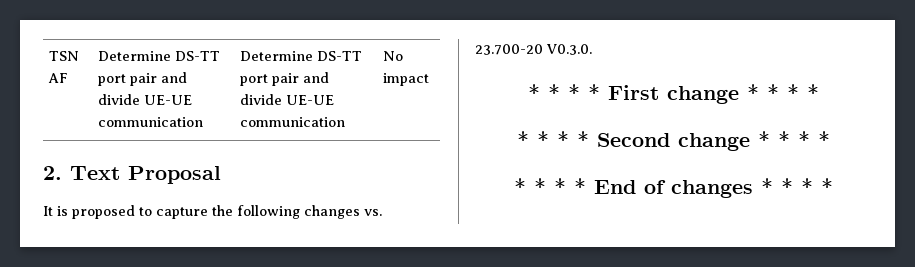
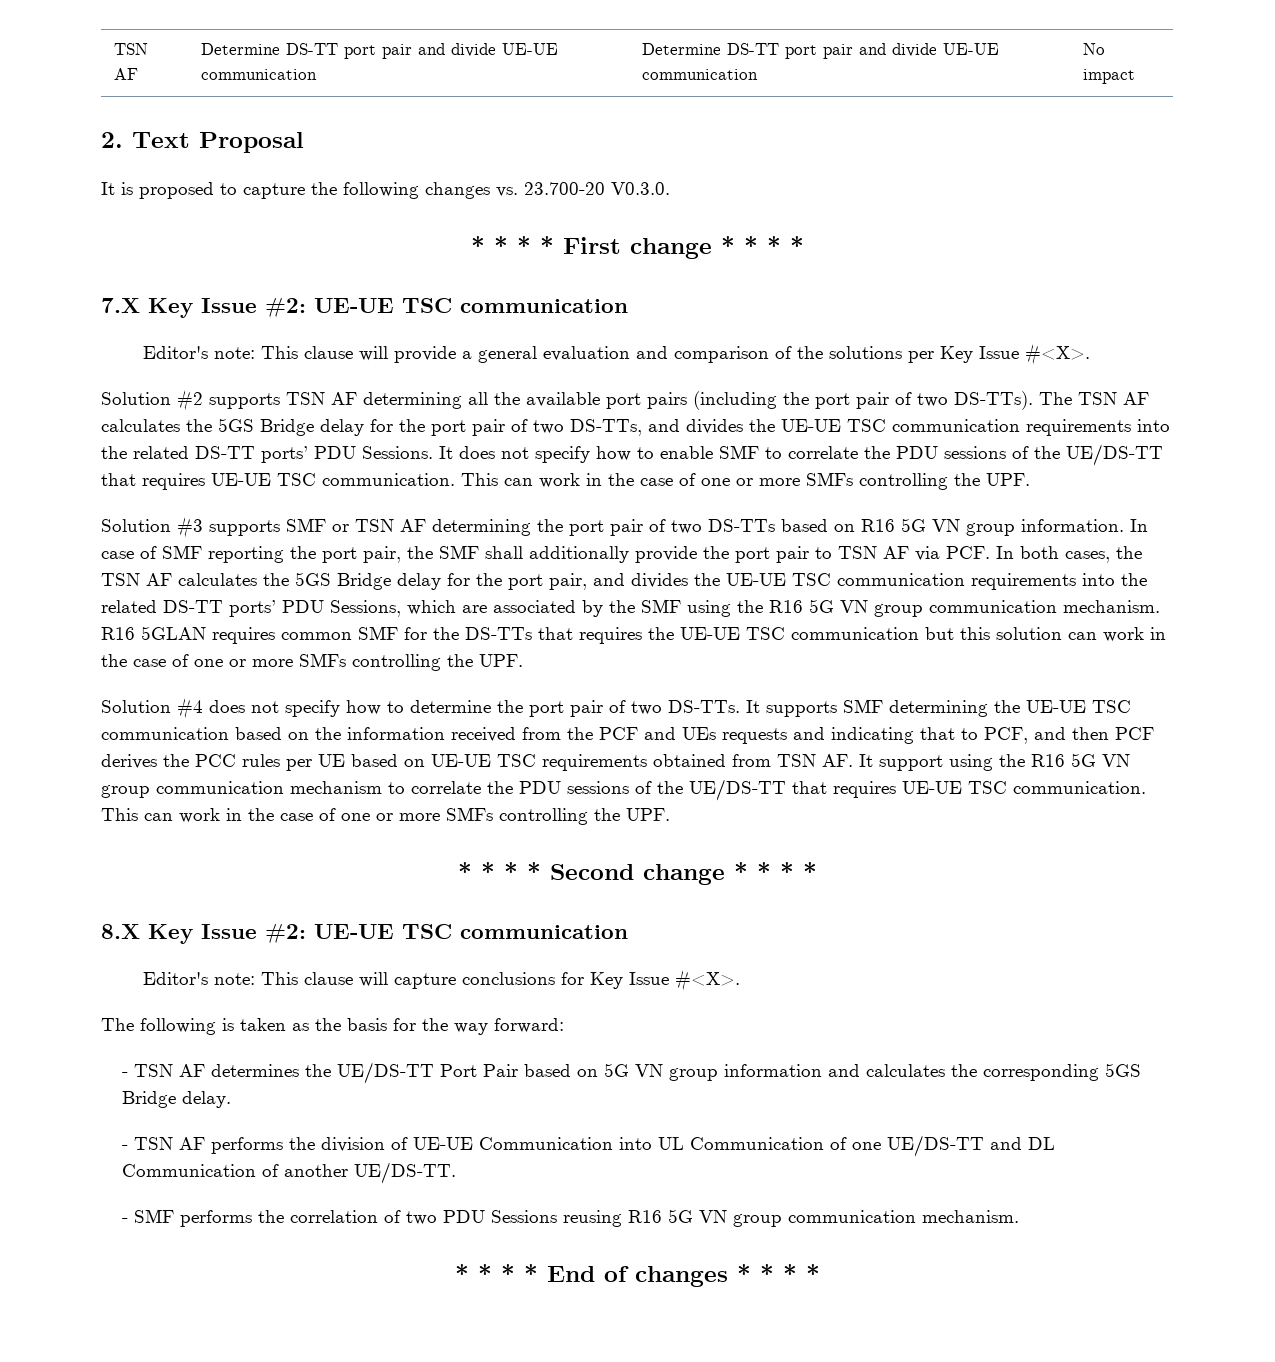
(819, 92) none -> [101,298,628,318] [142,344,1090,365] [101,390,1149,411] [101,418,1170,436] [101,444,1163,466] [101,472,1030,490] [101,517,1148,538] [101,545,1142,563] [101,572,1147,590] [101,599,1160,617] [101,626,1166,644] [101,653,523,671] [101,698,1131,719] [101,727,1154,744] [101,753,1130,771] [101,779,1146,801] [101,807,670,825] // 7.X Key Issue #2: UE-UE TSC communication // Editor's note: This clause will provide a general evaluation and comparison of the solutions per Key Issue #<X>. // Solution #2 supports TSN AF determining all the available port pairs (including the port pair of two DS-TTs). The TSN AF calculates the 5GS Bridge delay for the port pair of two DS-TTs, and divides the UE-UE TSC communication requirements into the related DS-TT ports’ PDU Sessions. It does not specify how to enable SMF to correlate the PDU sessions of the UE/DS-TT that requires UE-UE TSC communication. This can work in the case of one or more SMFs controlling the UPF. // Solution #3 supports SMF or TSN AF determining the port pair of two DS-TTs based on R16 5G VN group information. In case of SMF reporting the port pair, the SMF shall additionally provide the port pair to TSN AF via PCF. In both cases, the TSN AF calculates the 5GS Bridge delay for the port pair, and divides the UE-UE TSC communication requirements into the related DS-TT ports’ PDU Sessions, which are associated by the SMF using the R16 5G VN group communication mechanism. R16 5GLAN requires common SMF for the DS-TTs that requires the UE-UE TSC communication but this solution can work in the case of one or more SMFs controlling the UPF. // Solution #4 does not specify how to determine the port pair of two DS-TTs. It supports SMF determining the UE-UE TSC communication based on the information received from the PCF and UEs requests and indicating that to PCF, and then PCF derives the PCC rules per UE based on UE-UE TSC requirements obtained from TSN AF. It support using the R16 5G VN group communication mechanism to correlate the PDU sessions of the UE/DS-TT that requires UE-UE TSC communication. This can work in the case of one or more SMFs controlling the UPF.
(830, 139) none -> [101,924,628,944] [142,970,740,991] [101,1018,564,1035] [121,1062,1141,1084] [121,1091,231,1108] [121,1135,1055,1157] [121,1162,456,1184] [121,1209,1019,1227] // 8.X Key Issue #2: UE-UE TSC communication // Editor's note: This clause will capture conclusions for Key Issue #<X>. // The following is taken as the basis for the way forward: // - TSN AF determines the UE/DS-TT Port Pair based on 5G VN group information and calculates the corresponding 5GS Bridge delay. // - TSN AF performs the division of UE-UE Communication into UL Communication of one UE/DS-TT and DL Communication of another UE/DS-TT. // - SMF performs the correlation of two PDU Sessions reusing R16 5G VN group communication mechanism.

